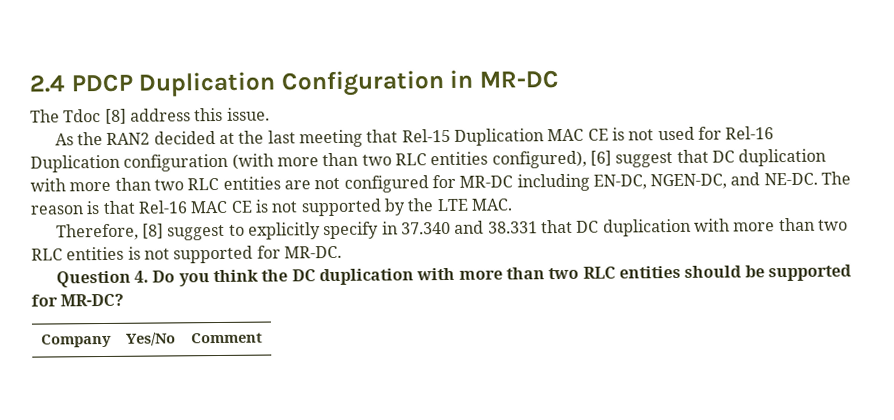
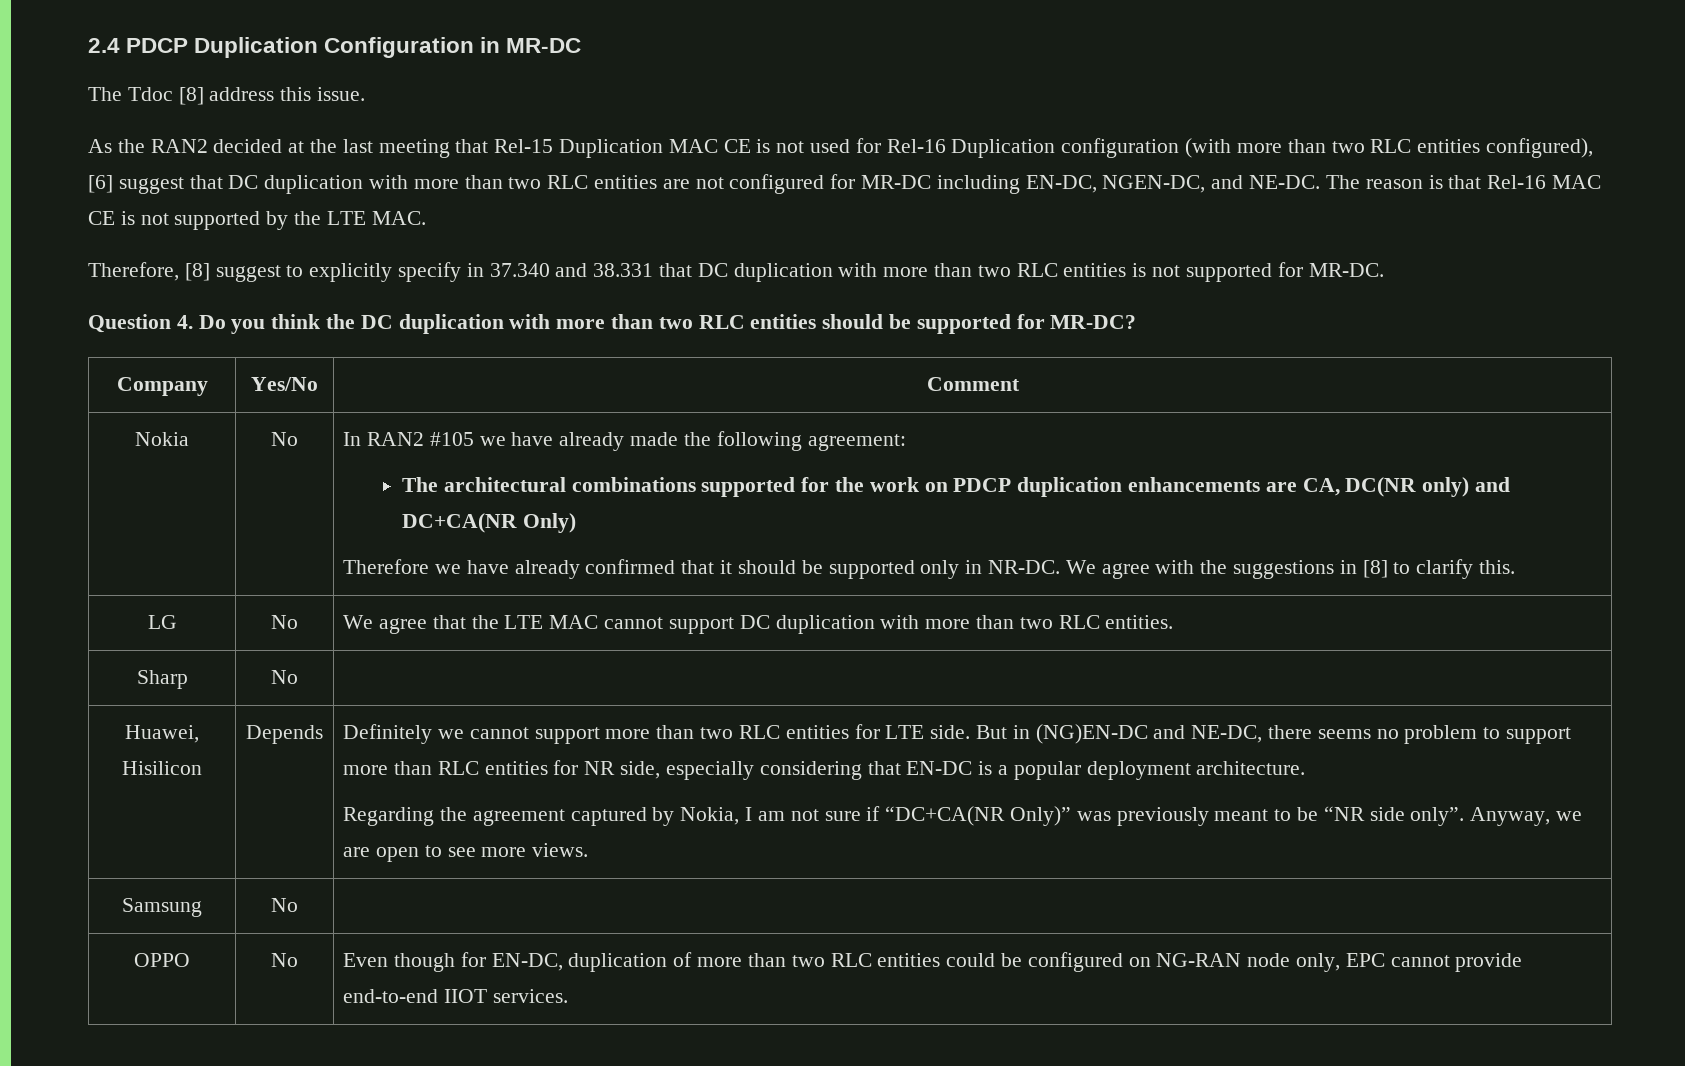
(263, 338) none -> [135,432,189,446] [271,432,298,446] [343,431,906,451] [401,477,1510,497] [401,513,576,533] [343,559,1515,579] [147,615,177,629] [271,615,298,629] [343,615,1174,634] [136,670,188,689] [271,670,298,684] [125,725,199,743] [122,761,202,775] [246,725,323,744] [343,724,1571,744] [343,760,1306,780] [343,806,1582,826] [343,843,589,862] [122,898,202,917] [271,898,298,912] [134,953,190,967] [271,953,298,967] [343,952,1523,972] [343,989,568,1003] // Nokia | No | In RAN2 #105 we have already made the following agreement: // The architectural combinations supported for the work on PDCP duplication enhancements are CA, DC(NR only) and DC+CA(NR Only) // Therefore we have already confirmed that it should be supported only in NR-DC. We agree with the suggestions in [8] to clarify this. // LG | No | We agree that the LTE MAC cannot support DC duplication with more than two RLC entities. // Sharp | No | // Huawei, Hisilicon | Depends | Definitely we cannot support more than two RLC entities for LTE side. But in (NG)EN-DC and NE-DC, there seems no problem to support more than RLC entities for NR side, especially considering that EN-DC is a popular deployment architecture. // Regarding the agreement captured by Nokia, I am not sure if “DC+CA(NR Only)” was previously meant to be “NR side only”. Anyway, we are open to see more views. // Samsung | No | // OPPO | No | Even though for EN-DC, duplication of more than two RLC entities could be configured on NG-RAN node only, EPC cannot provide end-to-end IIOT services.

